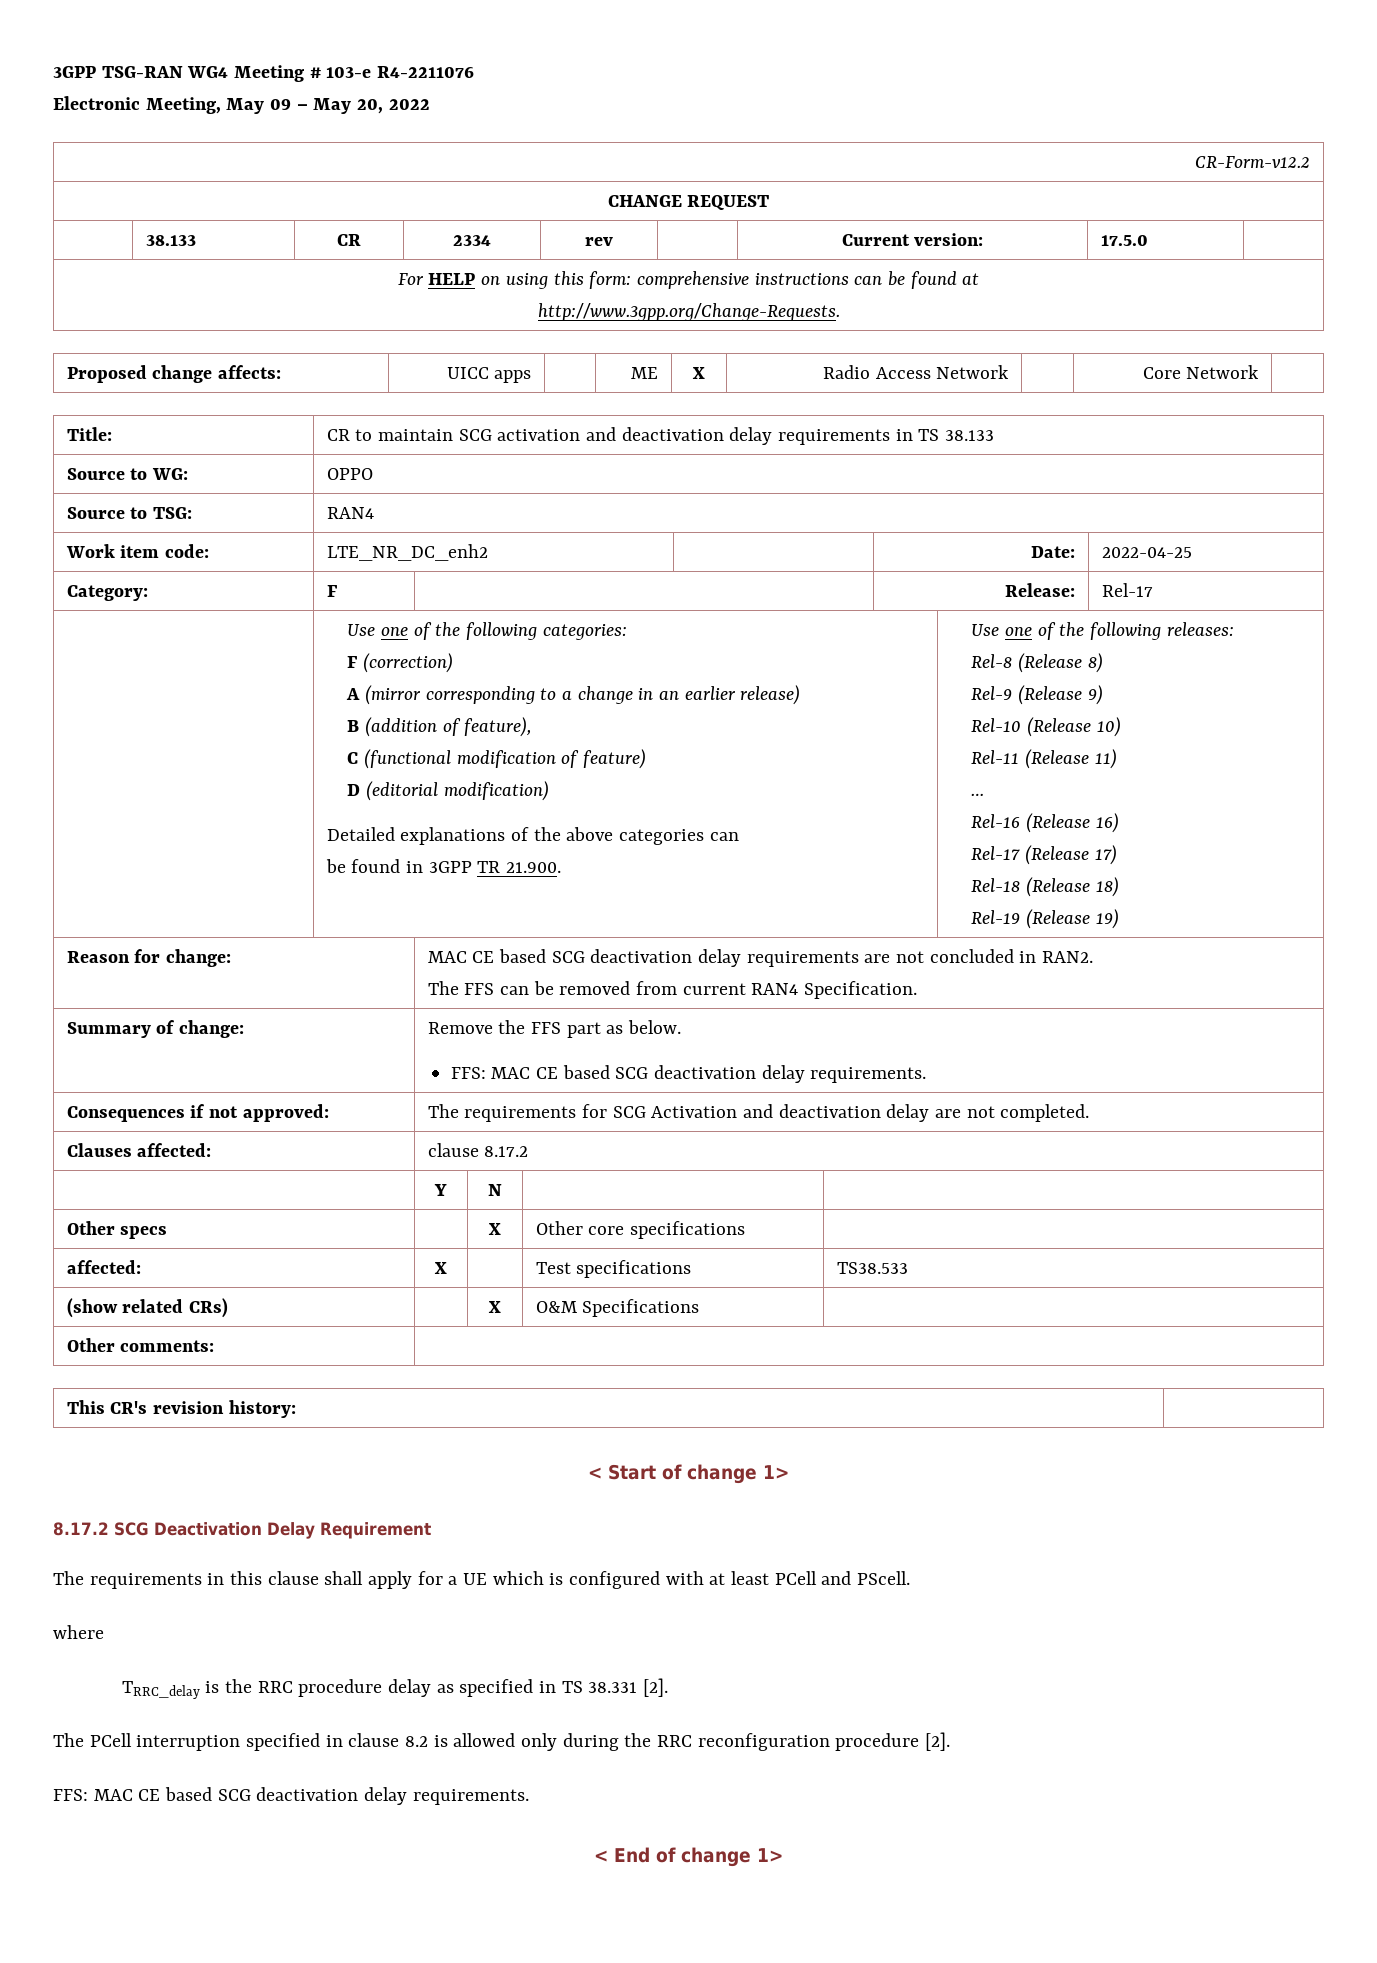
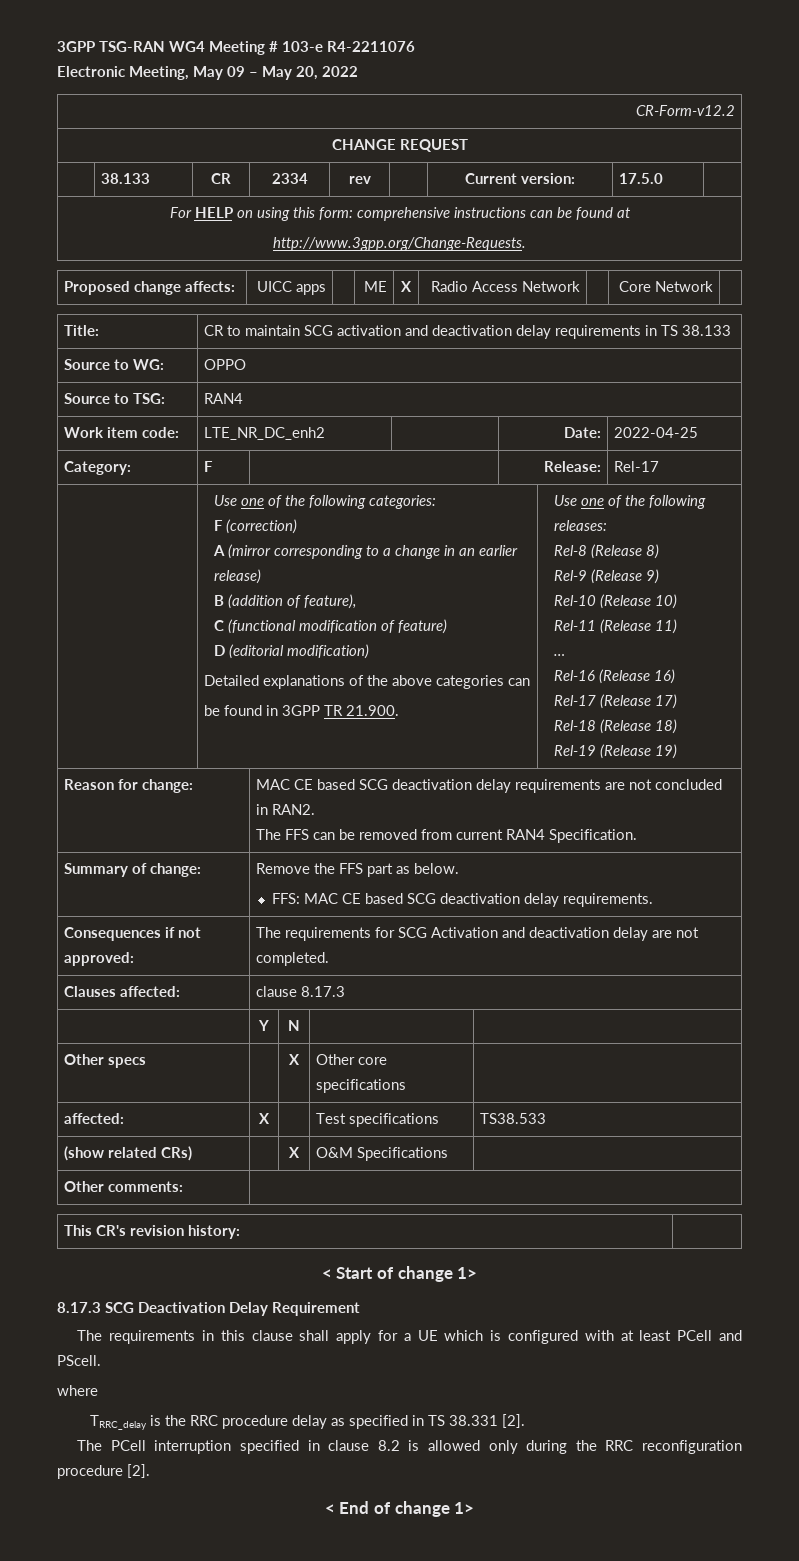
[484,1146,529,1157] 8.17.2 -> [301,986,346,997] 8.17.3
[53,1522,109,1536] 8.17.2 -> [57,1302,101,1313] 8.17.3
[53,1787,529,1805] // FFS: MAC CE based SCG deactivation delay requirements. -> (150, 1471) none

